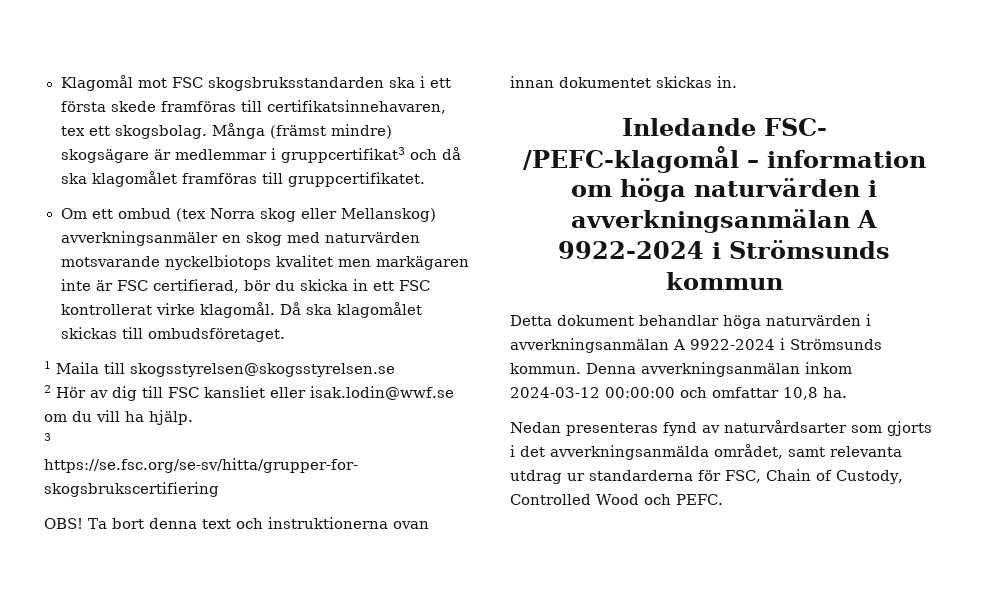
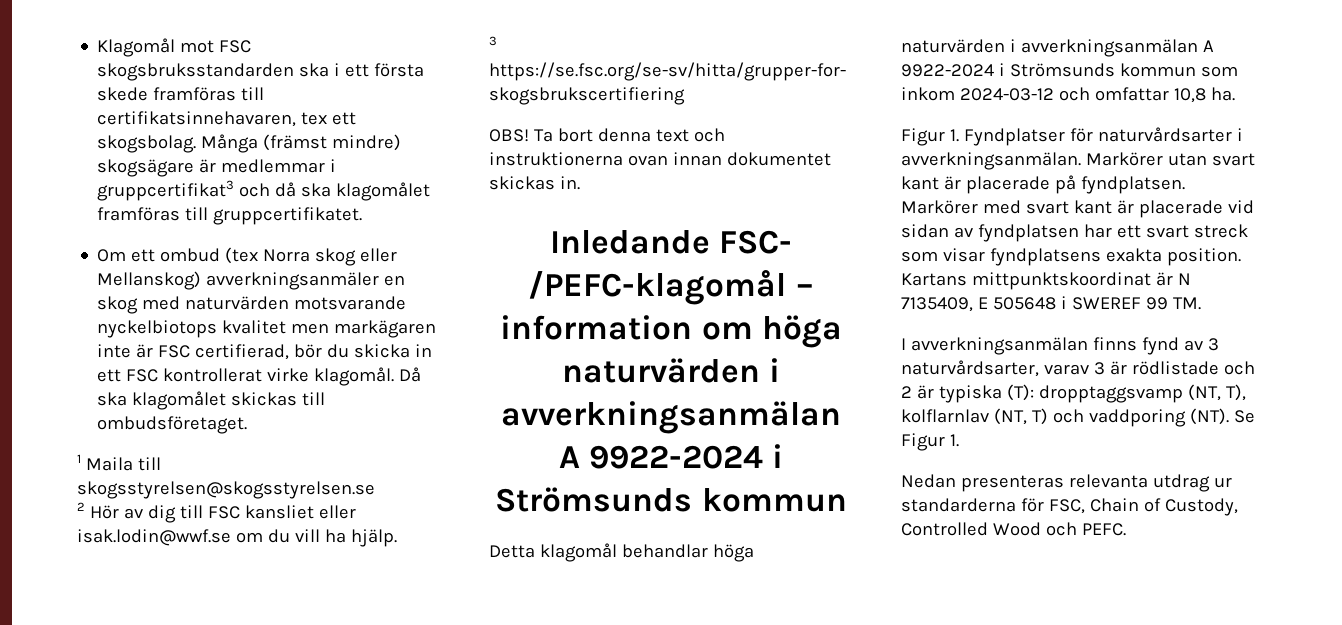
[557,315,634,326] dokument -> [539,543,617,562] klagomål
[510,362,800,377] kommun. Denna avverkningsanmälan -> [1119,63,1238,77] kommun som
[605,387,675,398] 00:00:00 -> (1054, 94) none
[510,420,932,436] [510,444,825,460] Nedan presenteras fynd av naturvårdsarter som gjorts i det avverkningsanmälda området, samt -> [901,127,1243,146] [901,152,1255,170] [901,175,1185,194] [901,200,1254,218] [901,224,1248,242] [901,248,1241,266] [901,272,1191,290] [901,296,1201,312] [901,337,1219,355] [901,360,1255,377] [901,384,1246,403] [901,408,1255,427] [901,433,959,451] [901,474,1064,492] Figur 1. Fyndplatser för naturvårdsarter i avverkningsanmälan. Markörer utan svart kant är placerade på fyndplatsen. Markörer med svart kant är placerade vid sidan av fyndplatsen har ett svart streck som visar fyndplatsens exakta position. Kartans mittpunktskoordinat är N 7135409, E 505648 i SWEREF 99 TM. // I avverkningsanmälan finns fynd av 3 naturvårdsarter, varav 3 är rödlistade och 2 är typiska (T): dropptaggsvamp (NT, T), kolflarnlav (NT, T) och vaddporing (NT). Se Figur 1. // Nedan presenteras

